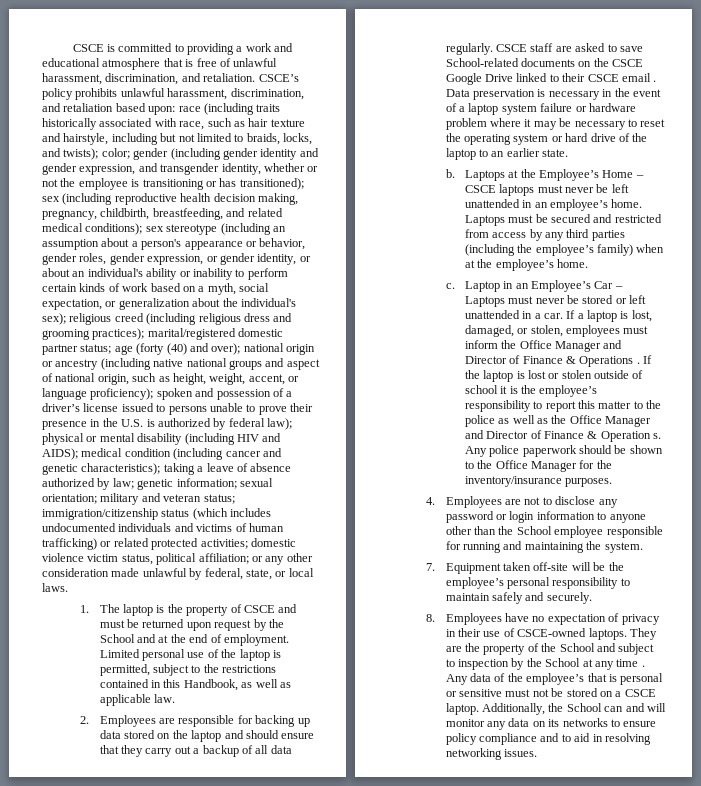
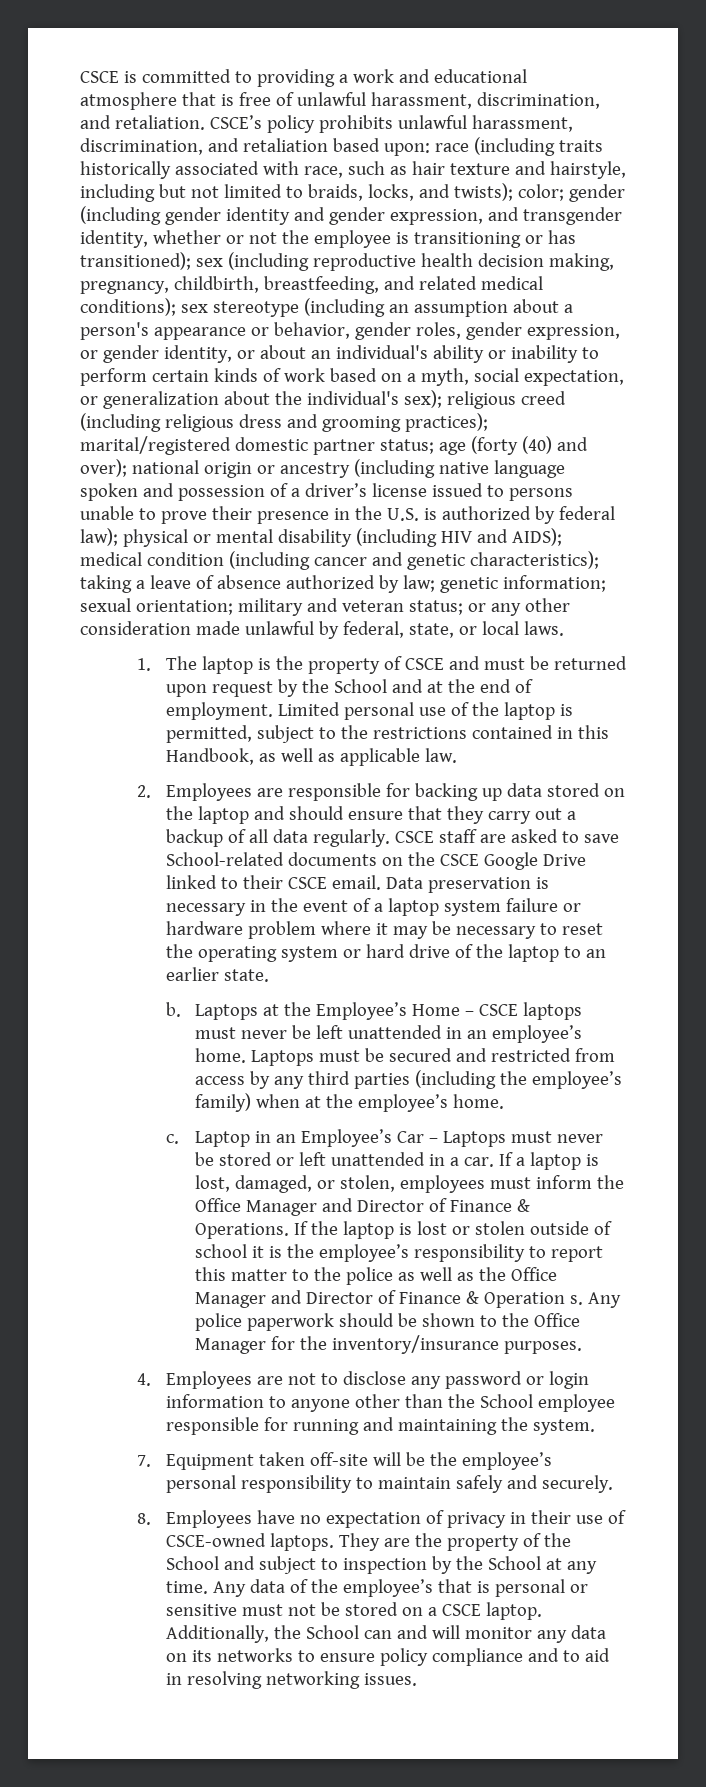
[186,358,320,370] [42,373,299,385] [42,388,154,400] national groups and aspect of national origin, such as height, weight, accent, or language proficiency); -> [493,460,565,478] language
[42,508,272,520] [42,523,284,532] [42,538,296,550] [42,553,249,565] immigration/citizenship status (which includes undocumented individuals and victims of human trafficking) or related protected activities; domestic violence victim status, political affiliation; -> (463, 607) none
[621,73,657,82] email . -> [331,875,381,890] email.
[579,356,640,367] Operations . -> [194,1223,289,1239] Operations.
[616,659,645,667] time . -> [165,1581,208,1594] time.

